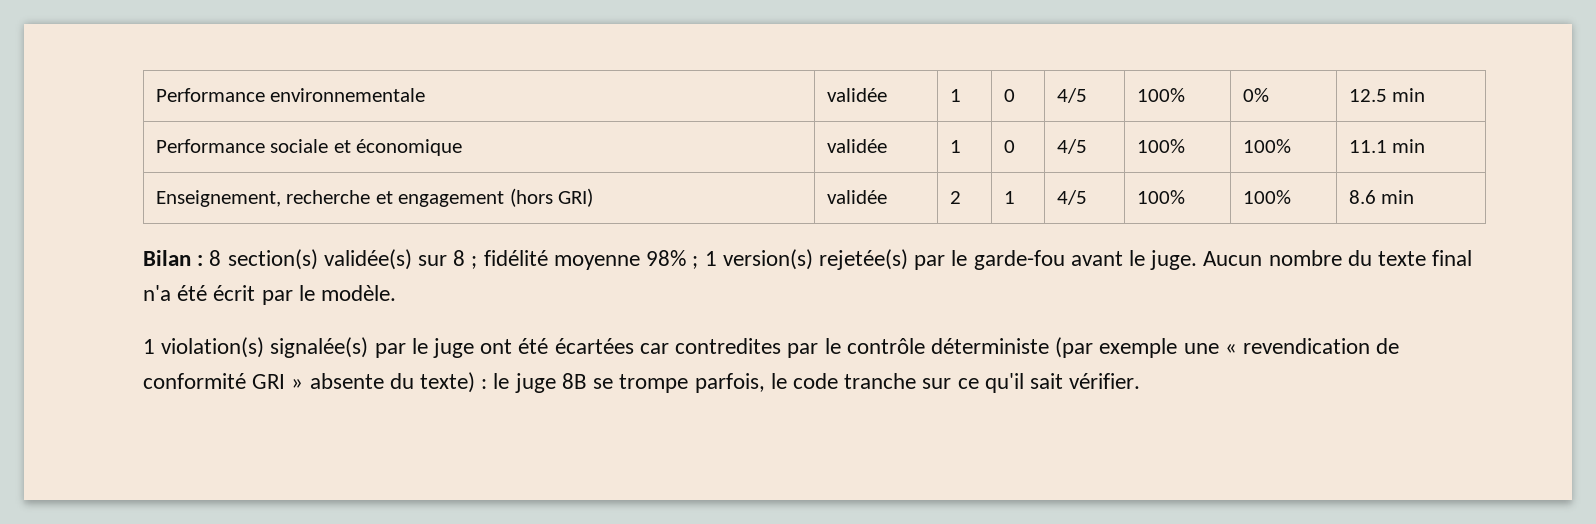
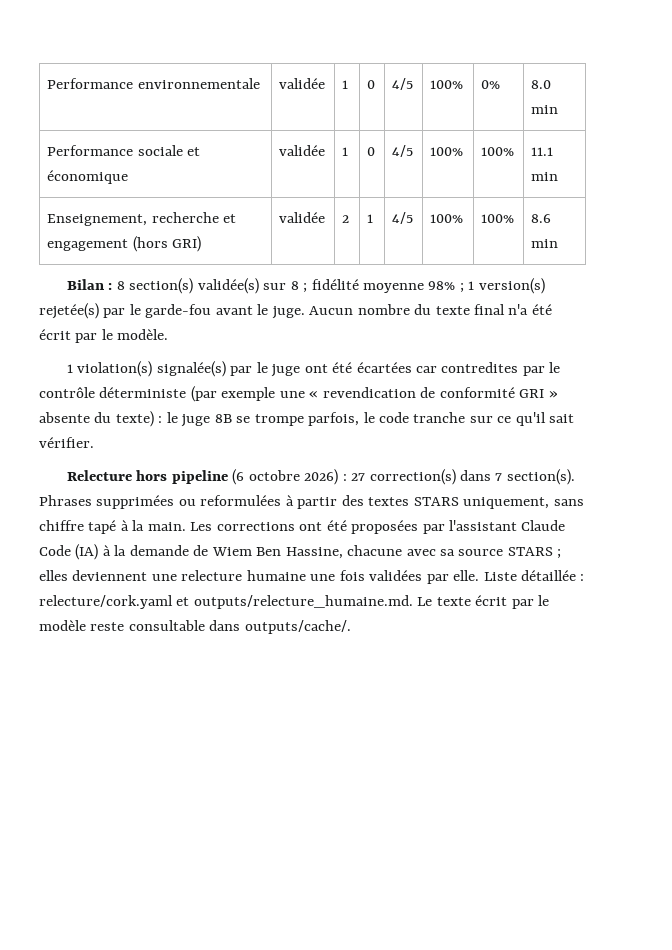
[1348,89,1387,102] 12.5 -> [531,80,552,89] 8.0
(1141, 381) none -> [66,469,575,485] [39,495,584,509] [39,520,566,534] [39,544,562,560] [39,570,585,584] [39,595,550,609] [39,620,351,634] // Relecture hors pipeline (6 octobre 2026) : 27 correction(s) dans 7 section(s). Phrases supprimées ou reformulées à partir des textes STARS uniquement, sans chiffre tapé à la main. Les corrections ont été proposées par l'assistant Claude Code (IA) à la demande de Wiem Ben Hassine, chacune avec sa source STARS ; elles deviennent une relecture humaine une fois validées par elle. Liste détaillée : relecture/cork.yaml et outputs/relecture_humaine.md. Le texte écrit par le modèle reste consultable dans outputs/cache/.

